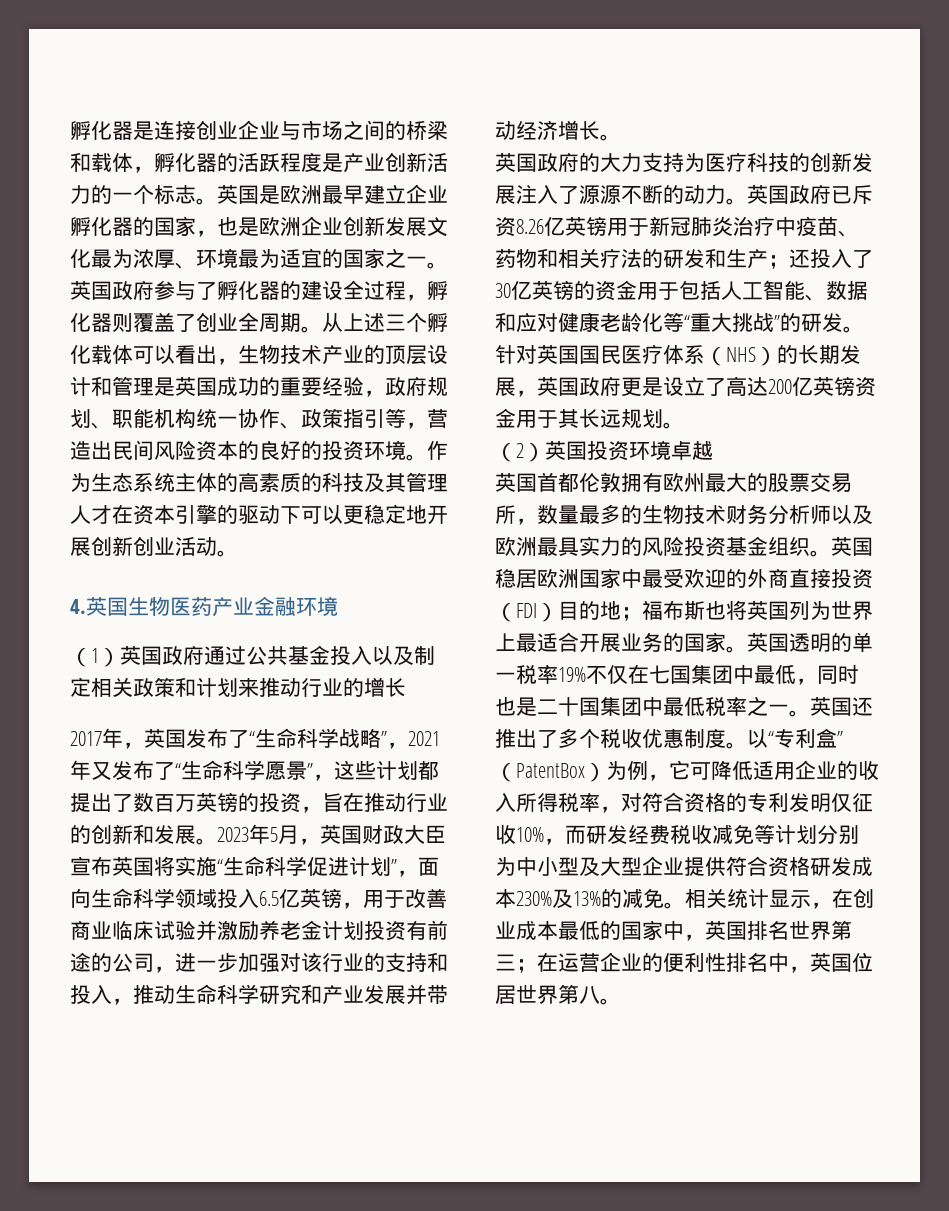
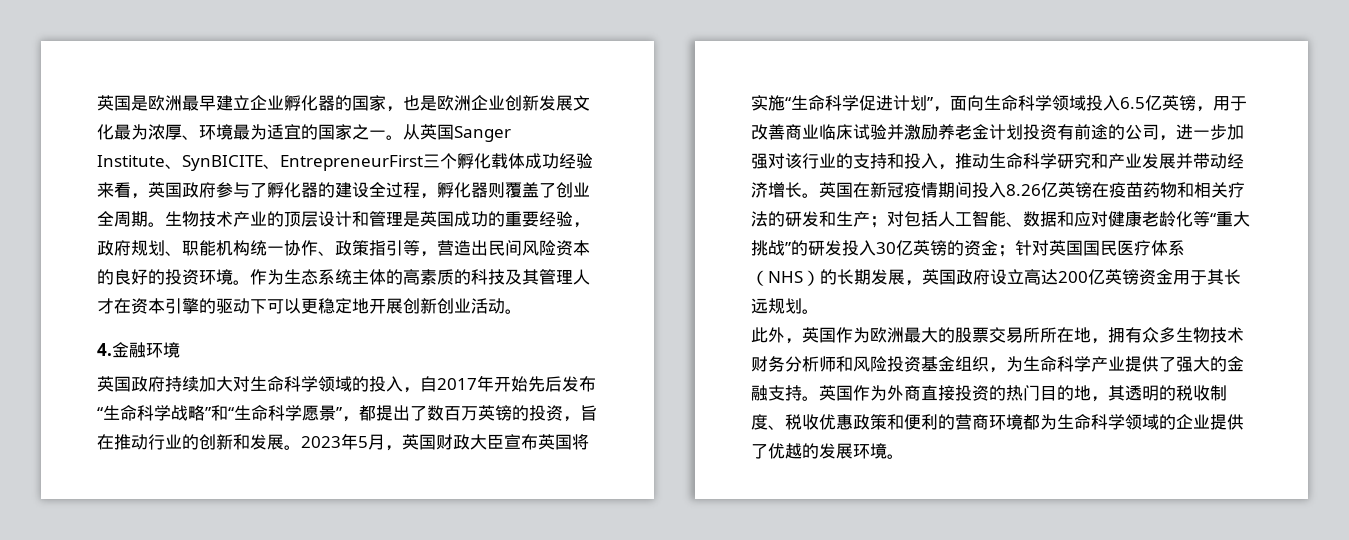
[70,120,448,140] [70,152,448,173] [70,185,217,205] 孵化器是连接创业企业与市场之间的桥梁和载体，孵化器的活跃程度是产业创新活力的一个标志。 -> (97, 103) none
(448, 265) none -> [403,124,511,142] [97,153,593,171] [97,182,148,199] 从英国Sanger Institute、SynBICITE、EntrepreneurFirst三个孵化载体成功经验来看，
[322,312,448,333] [70,345,238,365] 从上述三个孵化载体可以看出， -> (165, 224) none
[86,596,338,617] [70,645,435,667] [70,677,406,698] [70,728,249,749] 英国生物医药产业金融环境 // （1）英国政府通过公共基金投入以及制定相关政策和计划来推动行业的增长 // 2017年，英国发布了 -> [112,342,180,358] [97,375,596,393] 金融环境 // 英国政府持续加大对生命科学领域的投入，自2017年开始先后发布
[387,731,440,749] [70,760,175,780] ，2021年又发布了 -> [211,405,228,421] 和
[334,760,418,781] 这些计划 -> (359, 419) none
[495,152,873,172] [495,184,873,205] [495,216,859,237] // 英国政府的大力支持为医疗科技的创新发展注入了源源不断的动力。英国政府已斥资8.26亿英镑用于新冠肺炎治疗中疫苗、 -> [819,182,1143,198] 英国在新冠疫情期间投入8.26亿英镑在疫苗
[789,249,873,268] [495,280,679,301] 还投入了30亿英镑的资金用于 -> [887,211,904,227] 对
[843,326,864,333] 。 -> [842,240,1015,257] 投入30亿英镑的资金；
[621,376,726,397] 更是设立了 -> [990,269,1024,285] 设立
[495,440,713,462] [495,472,852,493] [495,504,642,525] （2）英国投资环境卓越 // 英国首都伦敦拥有欧州最大的股票交易所，数量最多的 -> [751,327,1176,344] 此外，英国作为欧洲最大的股票交易所所在地，拥有众多
[831,505,873,524] [495,536,873,557] [495,568,873,589] [495,600,873,622] [495,632,873,653] [495,664,859,685] [495,696,873,717] [495,728,843,749] [495,760,879,782] [495,792,873,813] [495,824,859,845] [495,856,873,877] [495,888,874,909] [495,920,852,941] [495,952,873,973] [495,984,600,1005] 以及欧洲最具实力的风险投资基金组织。英国稳居欧洲国家中最受欢迎的外商直接投资（FDI）目的地；福布斯也将英国列为世界上最适合开展业务的国家。英国透明的单一税率19%不仅在七国集团中最低，同时也是二十国集团中最低税率之一。英国还推出了多个税收优惠制度。以“专利盒”（PatentBox）为例，它可降低适用企业的收入所得税率，对符合资格的专利发明仅征收10%，而研发经费税收减免等计划分别为中小型及大型企业提供符合资格研发成本230%及13%的减免。相关统计显示，在创业成本最低的国家中，英国排名世界第三；在运营企业的便利性排名中，英国位居世界第八 -> [836,356,1244,373] [751,385,1227,402] [751,414,1244,430] [751,443,887,459] 和风险投资基金组织，为生命科学产业提供了强大的金融支持。英国作为外商直接投资的热门目的地，其透明的税收制度、税收优惠政策和便利的营商环境都为生命科学领域的企业提供了优越的发展环境

